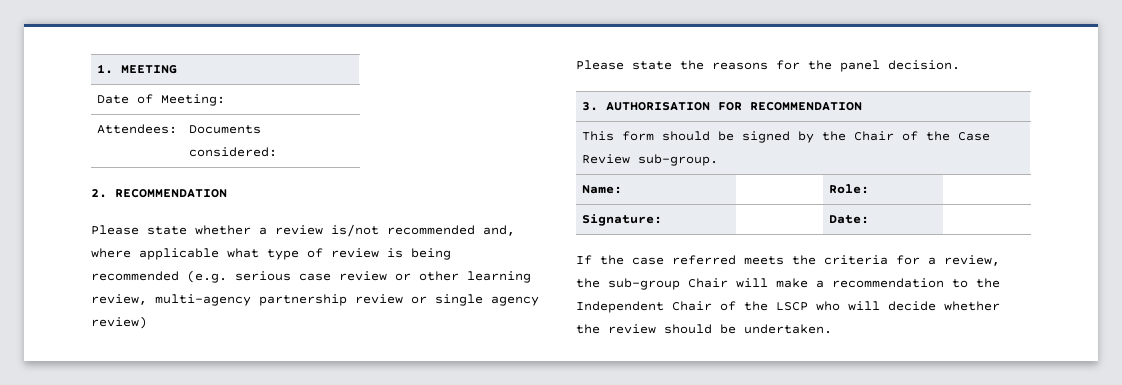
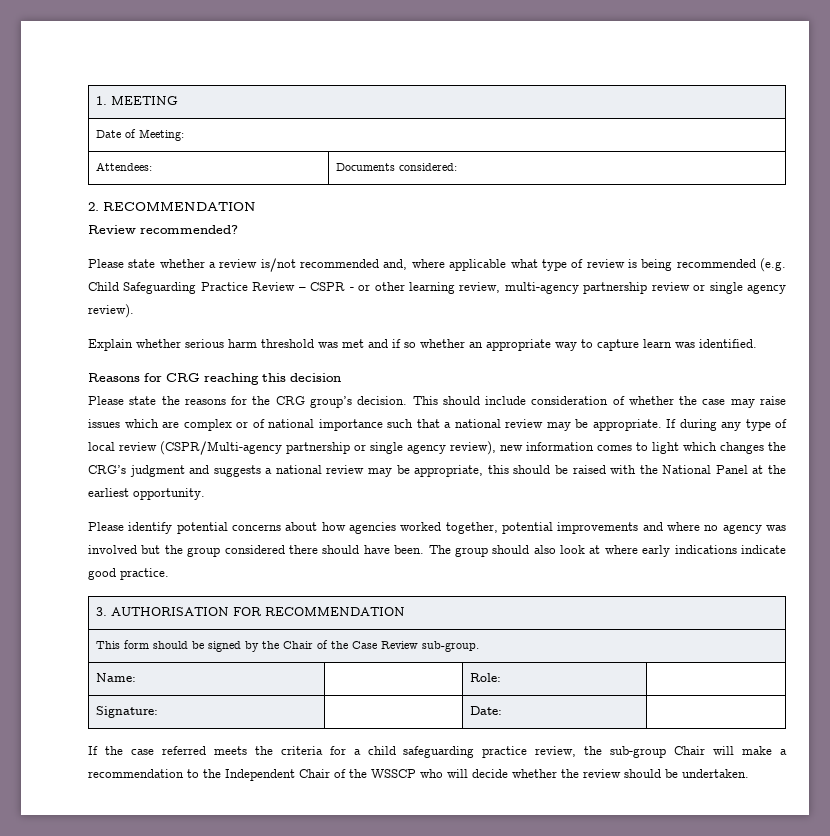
(227, 193) none -> [88,225,238,234] // Review recommended?
[235,271,387,281] serious case review -> [88,282,354,294] Child Safeguarding Practice Review – CSPR -
[91,316,147,329] review) -> [88,304,134,318] [88,339,757,351] [88,373,341,385] review). // Explain whether serious harm threshold was met and if so whether an appropriate way to capture learn was identified. // Reasons for CRG reaching this decision
[840,60,880,72] panel -> [275,396,352,408] CRG group’s
(960, 65) none -> [412,396,787,408] [88,419,787,431] [88,441,786,455] [88,465,786,477] [88,488,205,500] [88,522,787,534] [88,545,787,557] [88,568,169,580] This should include consideration of whether the case may raise issues which are complex or of national importance such that a national review may be appropriate. If during any type of local review (CSPR/Multi-agency partnership or single agency review), new information comes to light which changes the CRG’s judgment and suggests a national review may be appropriate, this should be raised with the National Panel at the earliest opportunity. // Please identify potential concerns about how agencies worked together, potential improvements and where no agency was involved but the group considered there should have been. The group should also look at where early indications indicate good practice.
(936, 261) none -> [367,746,528,758] child safeguarding practice
[776,302,808,311] LSCP -> [371,769,416,778] WSSCP

